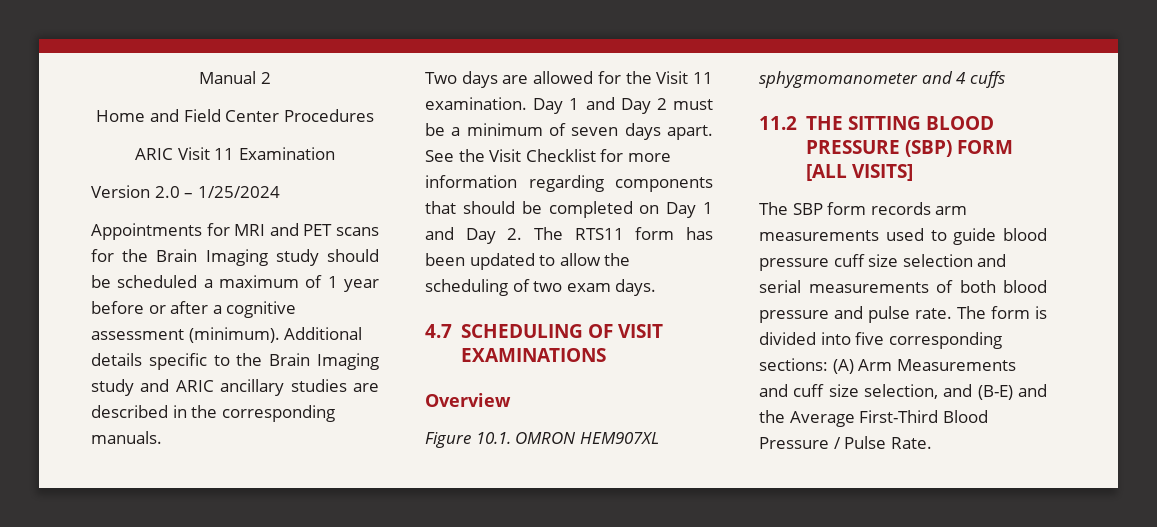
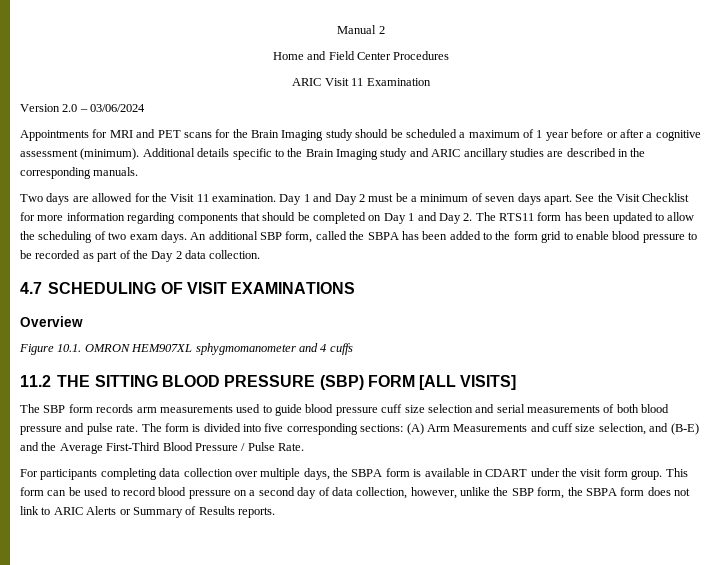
[197,186,280,198] 1/25/2024 -> [90,104,146,112] 03/06/2024
(657, 287) none -> [190,231,697,243] [20,250,261,262] An additional SBP form, called the SBPA has been added to the form grid to enable blood pressure to be recorded as part of the Day 2 data collection.
(932, 443) none -> [20,468,688,480] [20,487,690,499] [20,506,275,518] // For participants completing data collection over multiple days, the SBPA form is available in CDART under the visit form group. This form can be used to record blood pressure on a second day of data collection, however, unlike the SBP form, the SBPA form does not link to ARIC Alerts or Summary of Results reports.

